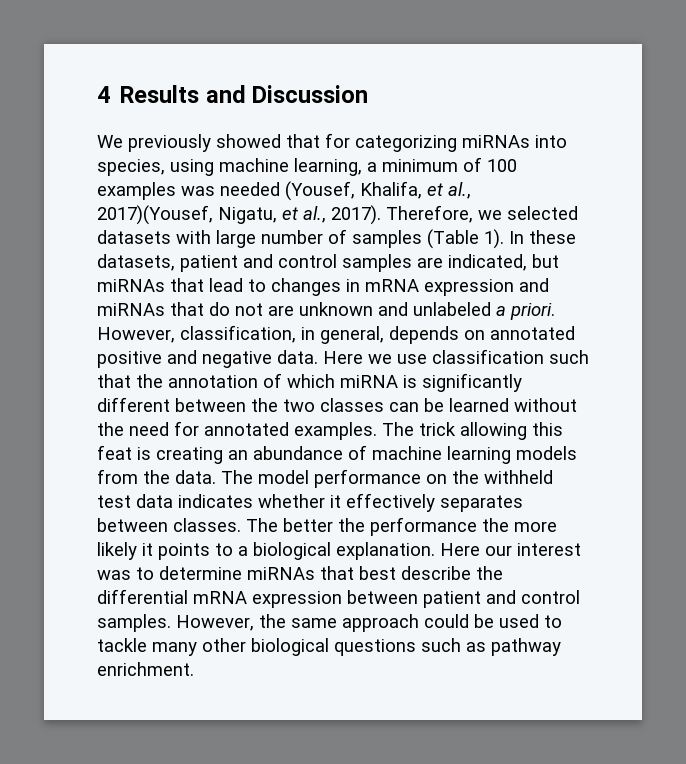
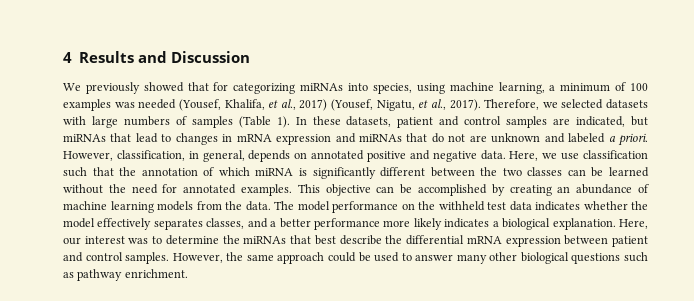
[97,205,213,225] 2017)(Yousef, -> [299,99,373,111] 2017) (Yousef,
[261,230,323,244] number -> [123,116,170,126] numbers
[413,302,491,316] unlabeled -> [568,133,606,143] labeled
[323,351,363,364] Here -> [509,151,539,161] Here,
[382,422,563,440] [97,445,151,460] The trick allowing this feat is -> [297,184,505,196] This objective can be accomplished by
[330,493,523,512] [97,517,557,536] [97,542,233,560] it effectively separates between classes. The better the performance the more likely it points to -> [631,201,648,210] [63,218,490,230] the model effectively separates classes, and a better performance more likely indicates
[440,543,480,556] Here -> [619,219,649,229] Here,
(242, 573) none -> [222,235,240,244] the
[97,638,147,652] tackle -> [415,254,454,261] answer

